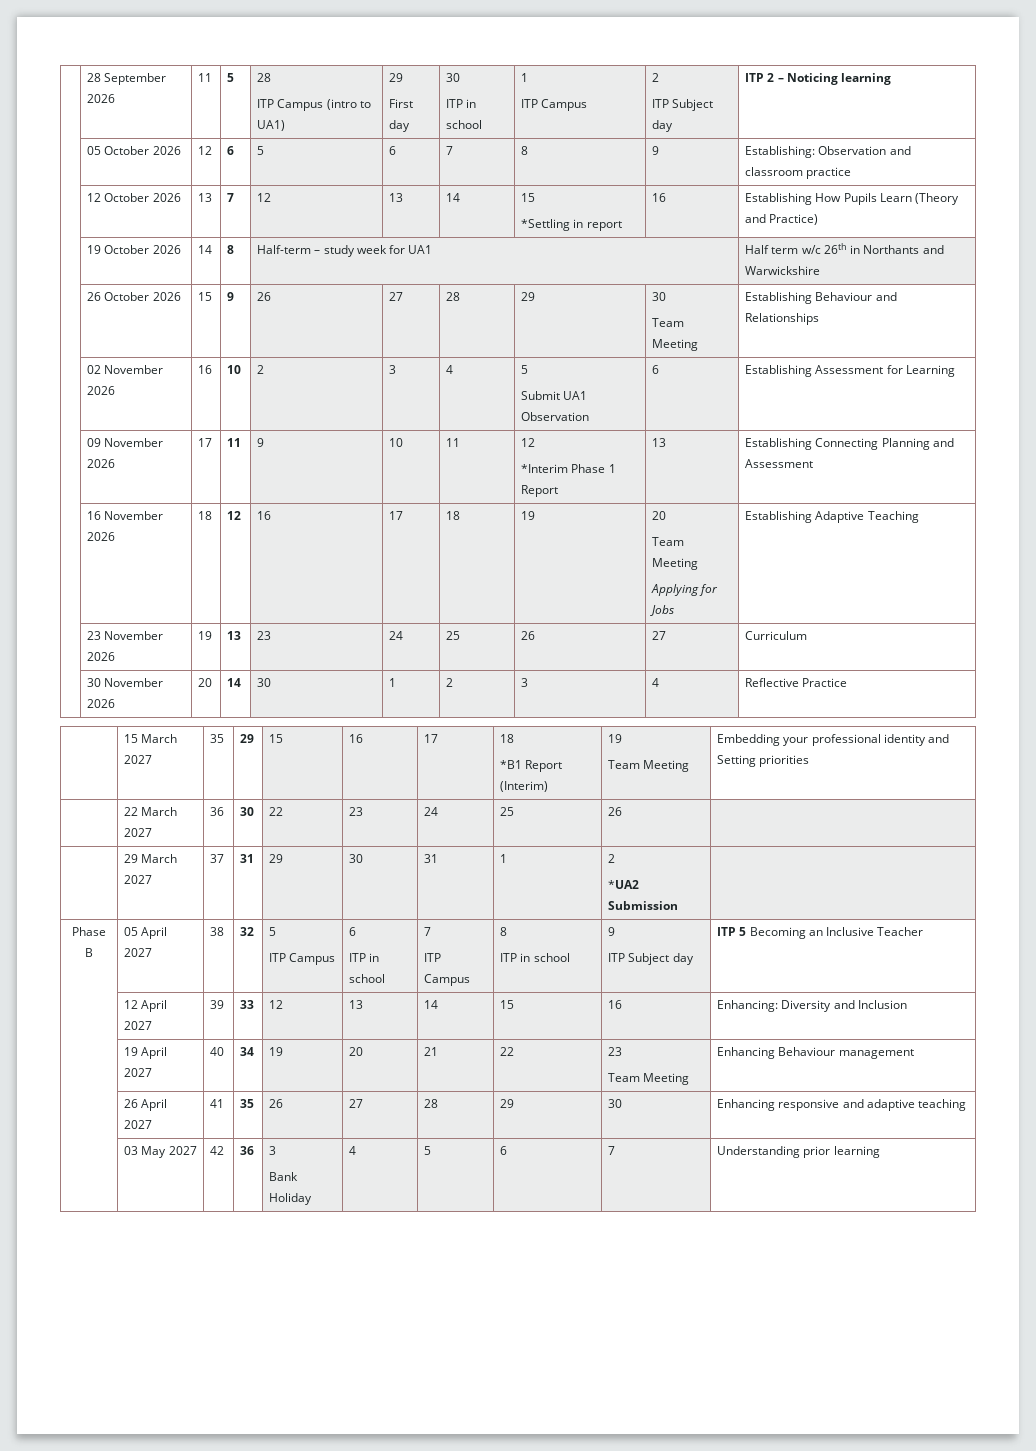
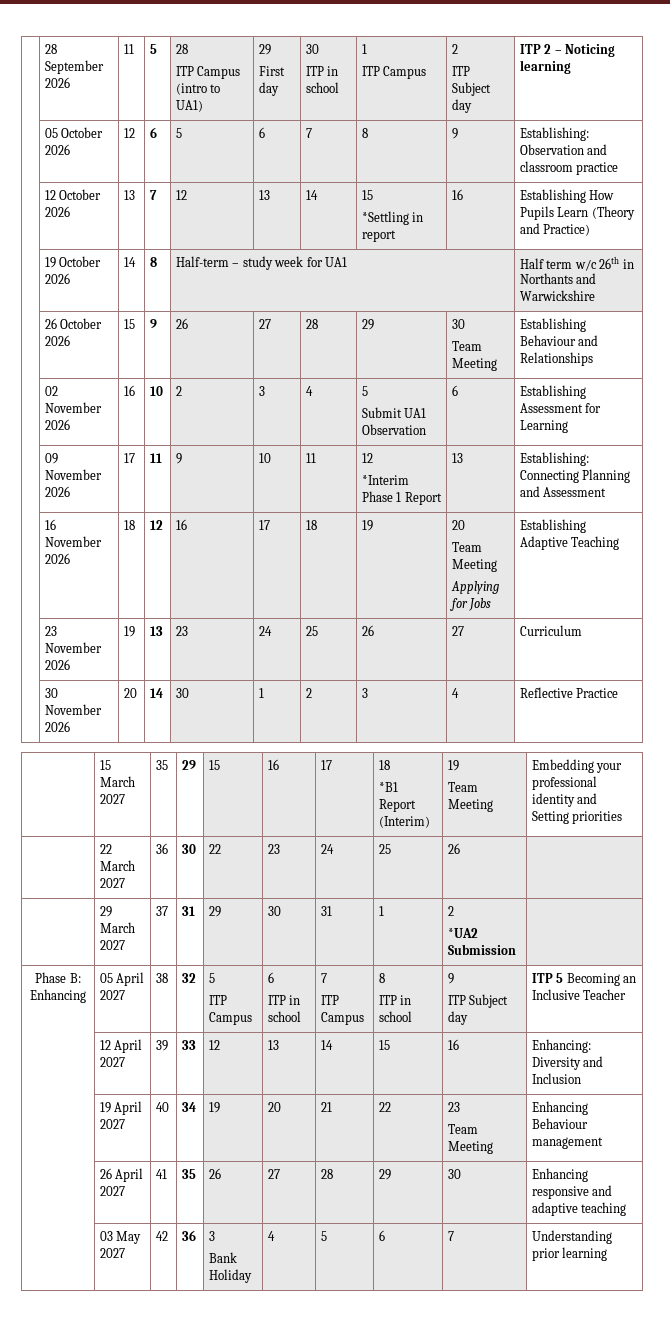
[745,438,813,450] Establishing -> [519,452,589,466] Establishing:
[85,948,93,957] B -> [69,973,81,983] [30,989,86,1003] B: Enhancing

